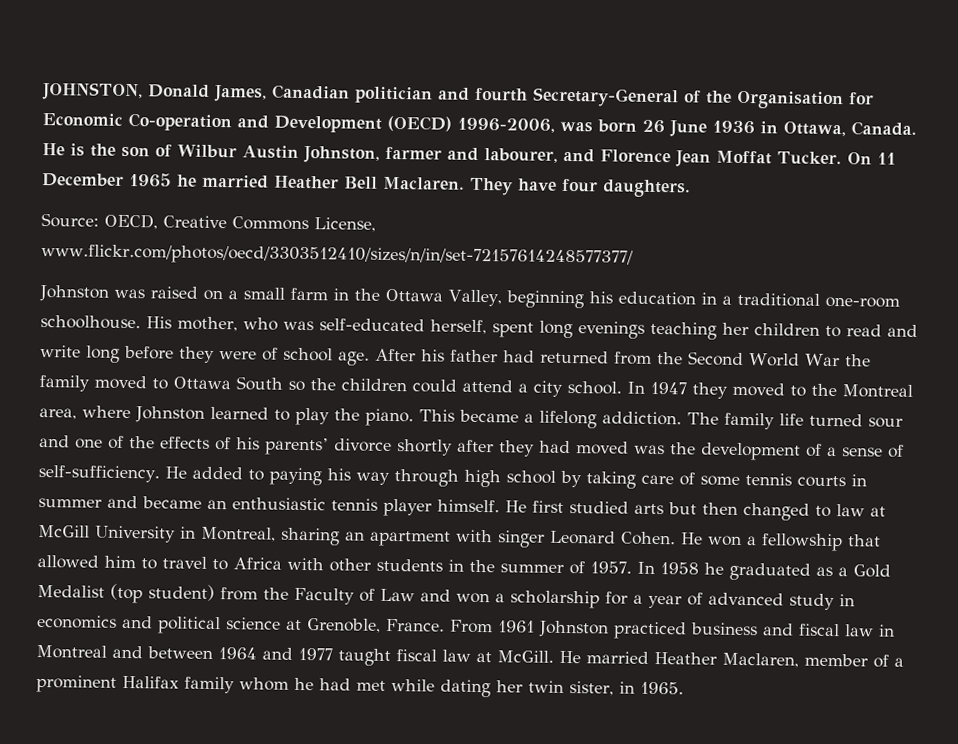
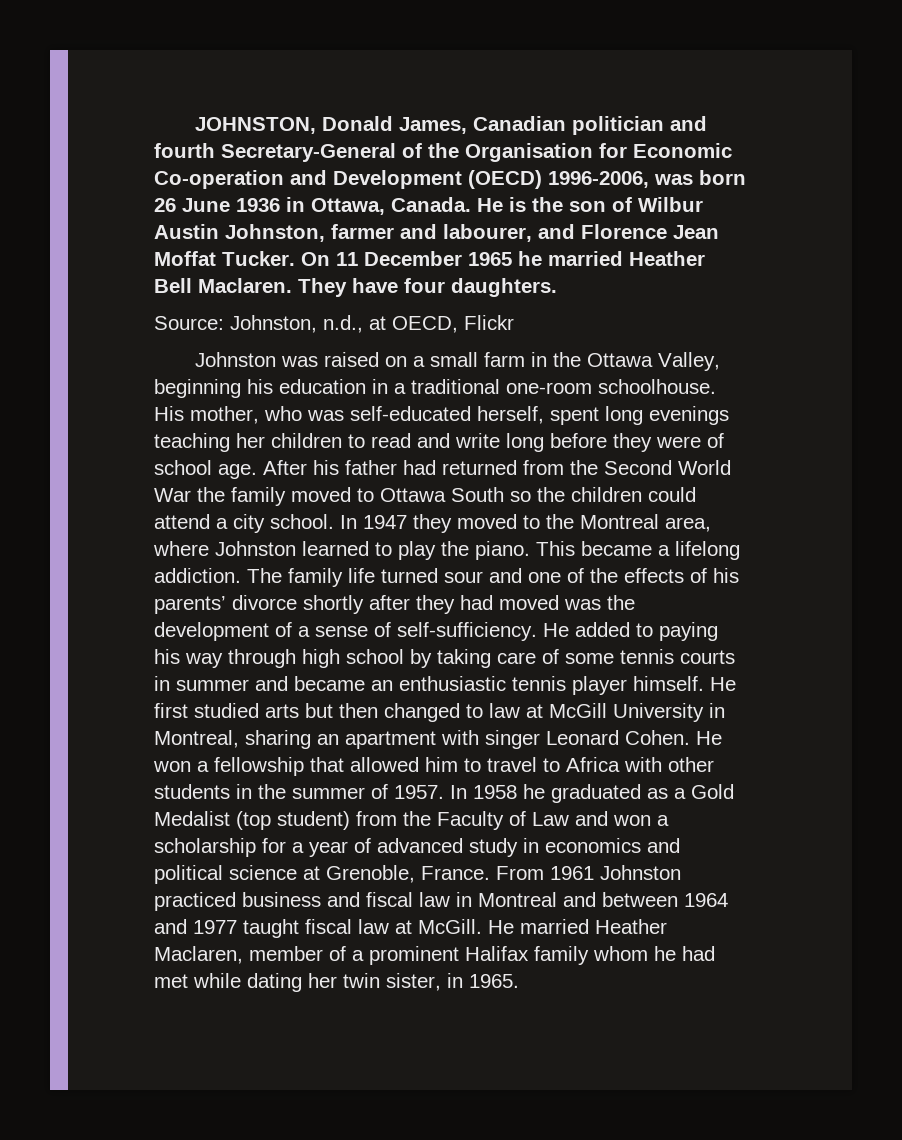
[104,213,376,232] [41,244,634,268] OECD, Creative Commons License, www.flickr.com/photos/oecd/3303512410/sizes/n/in/set-72157614248577377/ -> [230,315,514,333] Johnston, n.d., at OECD, Flickr

